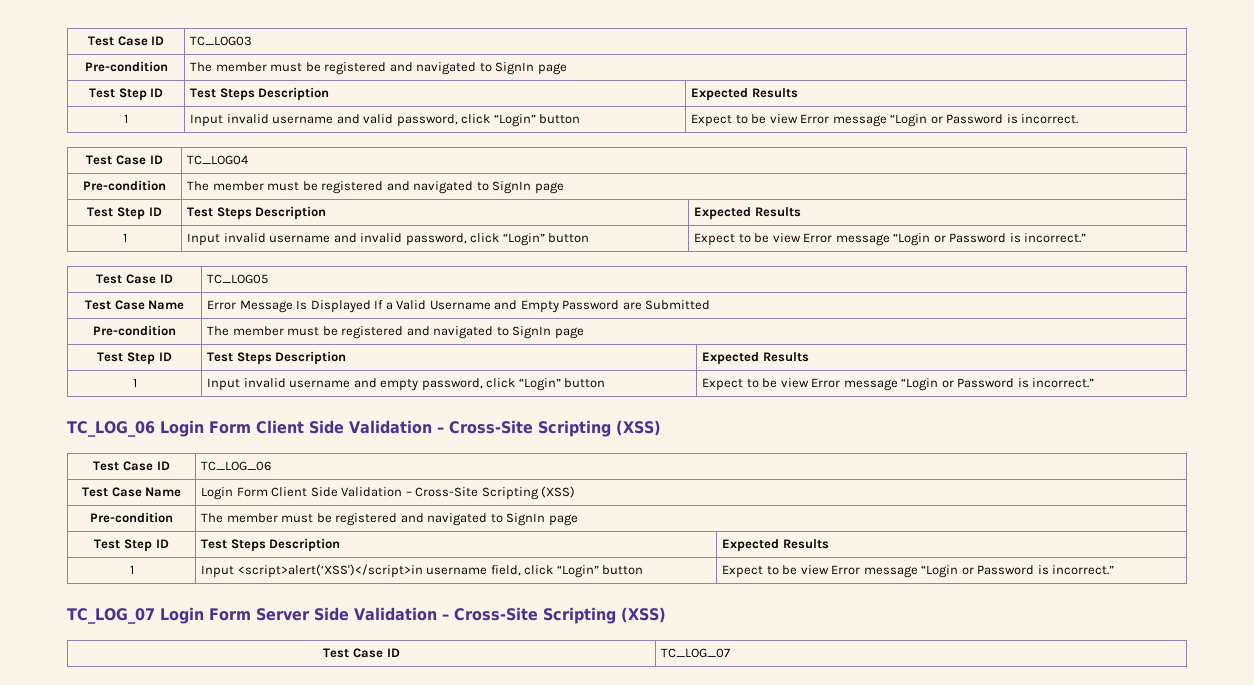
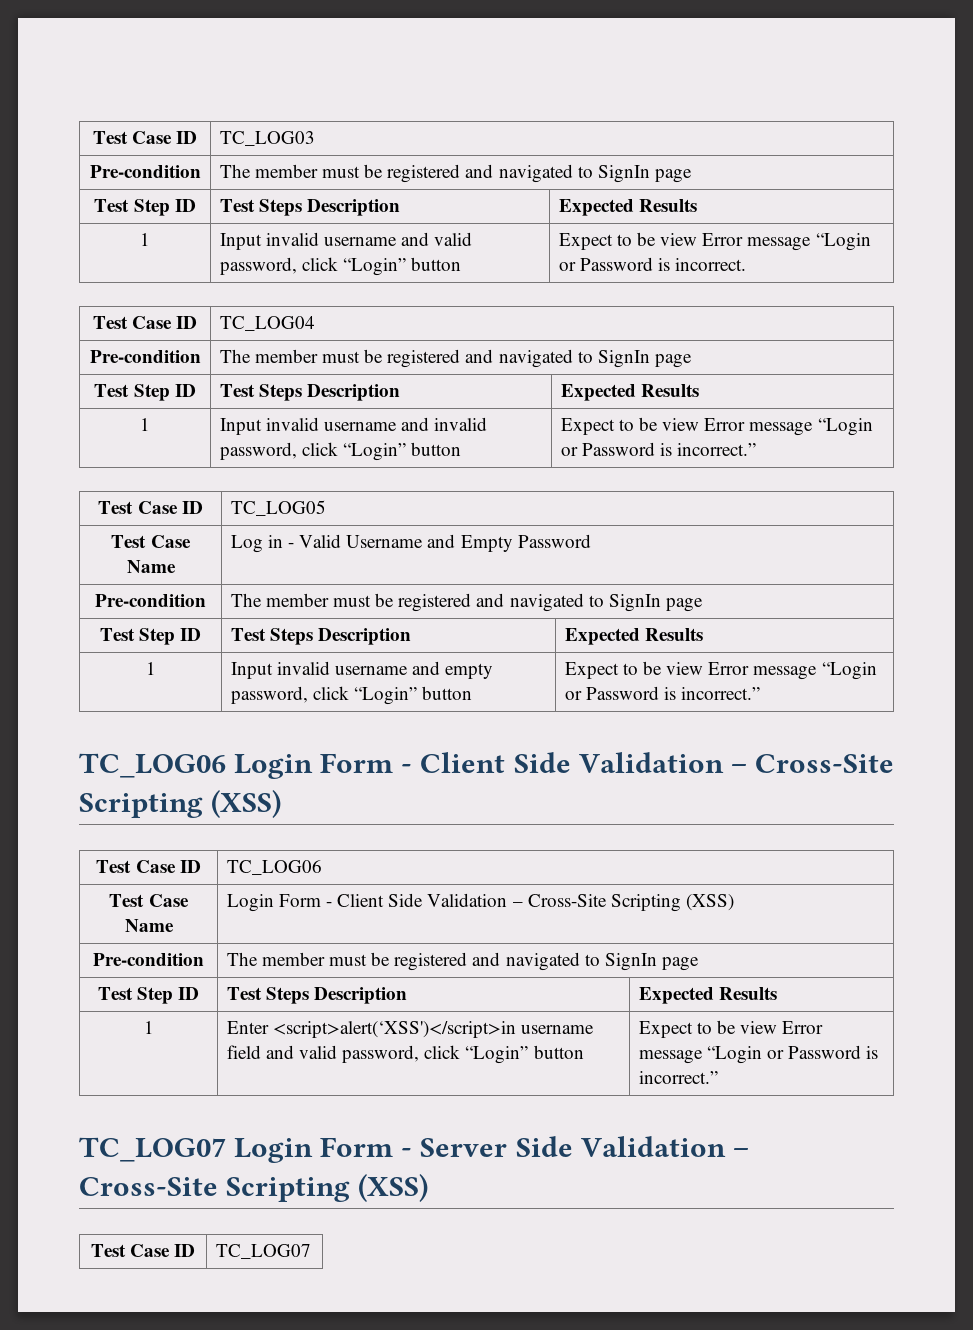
[206,300,393,313] Error Message Is Displayed If a -> [230,535,295,553] Log in -
[622,300,711,310] are Submitted -> (591, 541) none
[67,420,251,437] TC_LOG_06 Login Form -> [79,753,413,779] TC_LOG06 Login Form -
[200,461,271,471] TC_LOG_06 -> [226,860,322,875] TC_LOG06
(268, 492) none -> [326,902,333,907] -
[200,565,234,578] Input -> [226,1021,269,1034] Enter
[490,565,521,576] field, -> [226,1045,420,1063] field and valid password,
[67,607,251,624] TC_LOG_07 Login Form -> [79,1137,413,1163] TC_LOG07 Login Form -
[660,648,730,658] TC_LOG_07 -> [215,1244,311,1259] TC_LOG07

